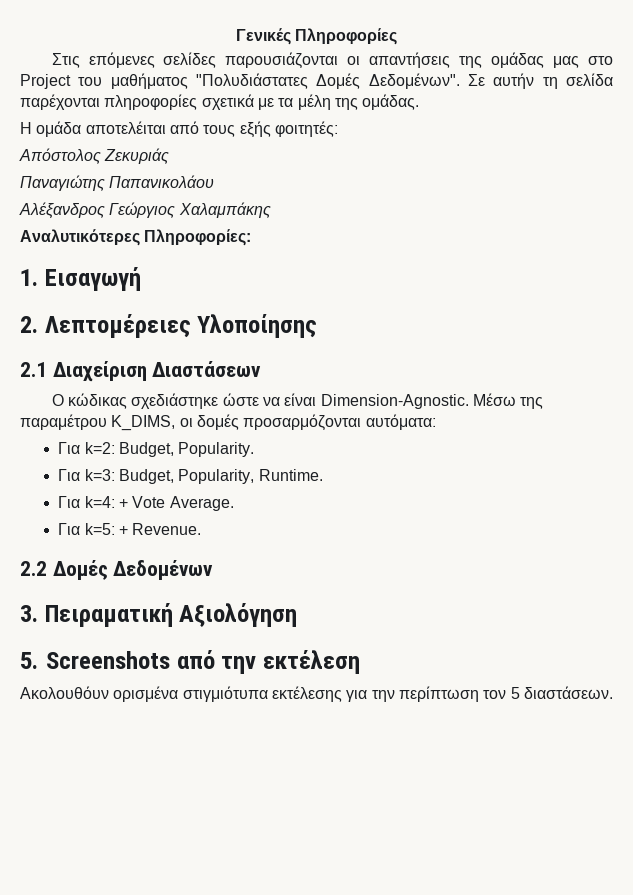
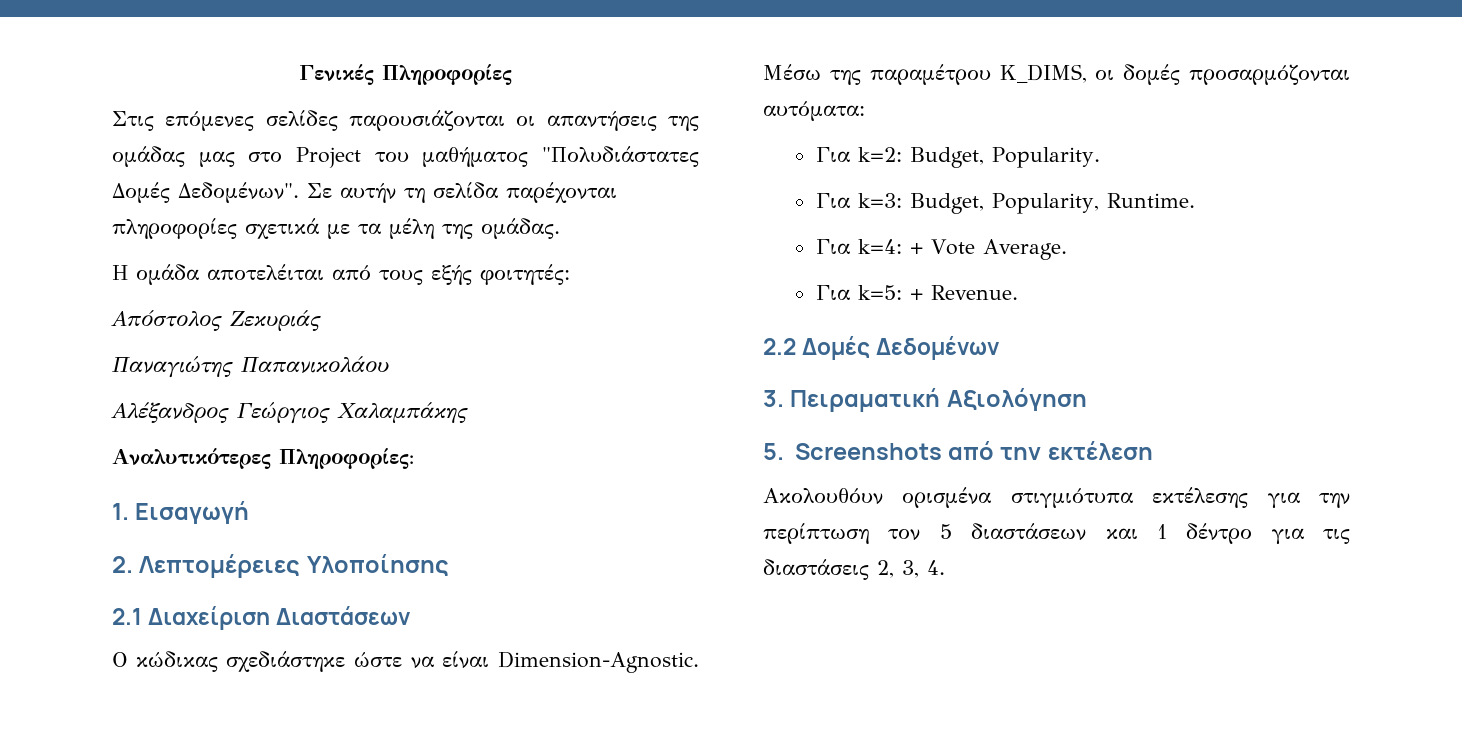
[523,686,613,699] διαστάσεων. -> [971,523,1350,544] [763,559,946,580] διαστάσεων και 1 δέντρο για τις διαστάσεις 2, 3, 4.

